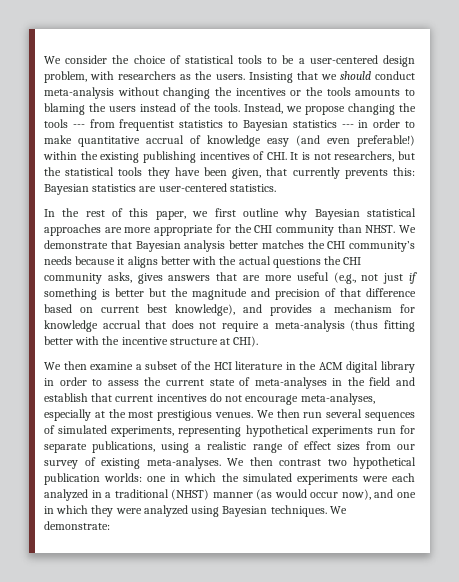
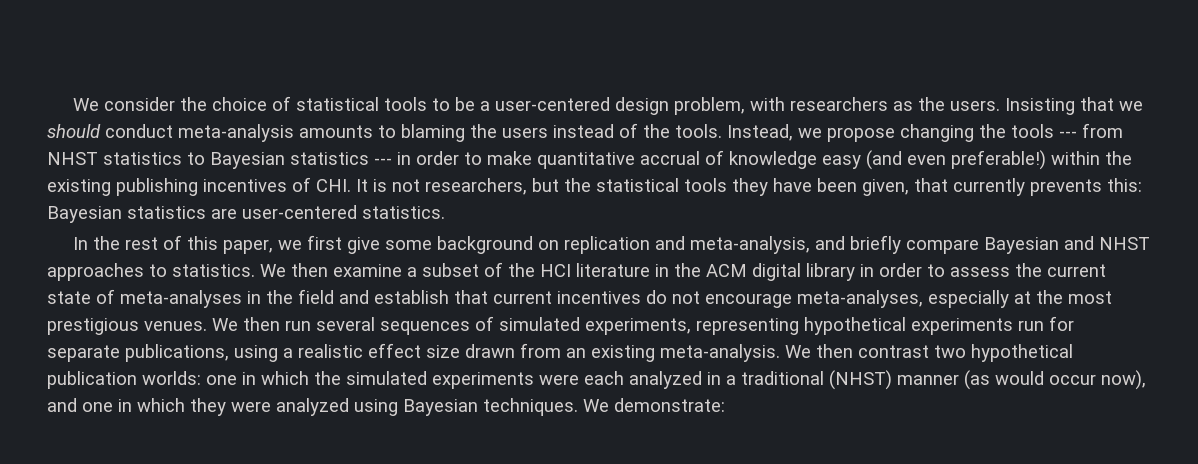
[117,87,351,99] without changing the incentives or the tools -> (294, 133) none
[119,119,175,131] frequentist -> [47,152,98,165] NHST
[242,208,417,220] [44,224,416,236] [44,240,415,252] [44,256,362,268] [44,272,417,284] [44,288,416,300] [44,304,415,316] [44,320,415,332] [44,336,259,347] outline why Bayesian statistical approaches are more appropriate for the CHI community than NHST. We demonstrate that Bayesian analysis better matches the CHI community’s needs because it aligns better with the actual questions the CHI community asks, gives answers that are more useful (e.g., not just if something is better but the magnitude and precision of that difference based on current best knowledge), and provides a mechanism for knowledge accrual that does not require a meta-analysis (thus fitting better with the incentive structure at CHI). // -> [346,235,1150,254] [47,263,255,281] give some background on replication and meta-analysis, and briefly compare Bayesian and NHST approaches to statistics.
[252,441,416,453] [44,457,221,469] range of effect sizes from our survey of existing meta-analyses. -> [368,343,780,362] effect size drawn from an existing meta-analysis.

